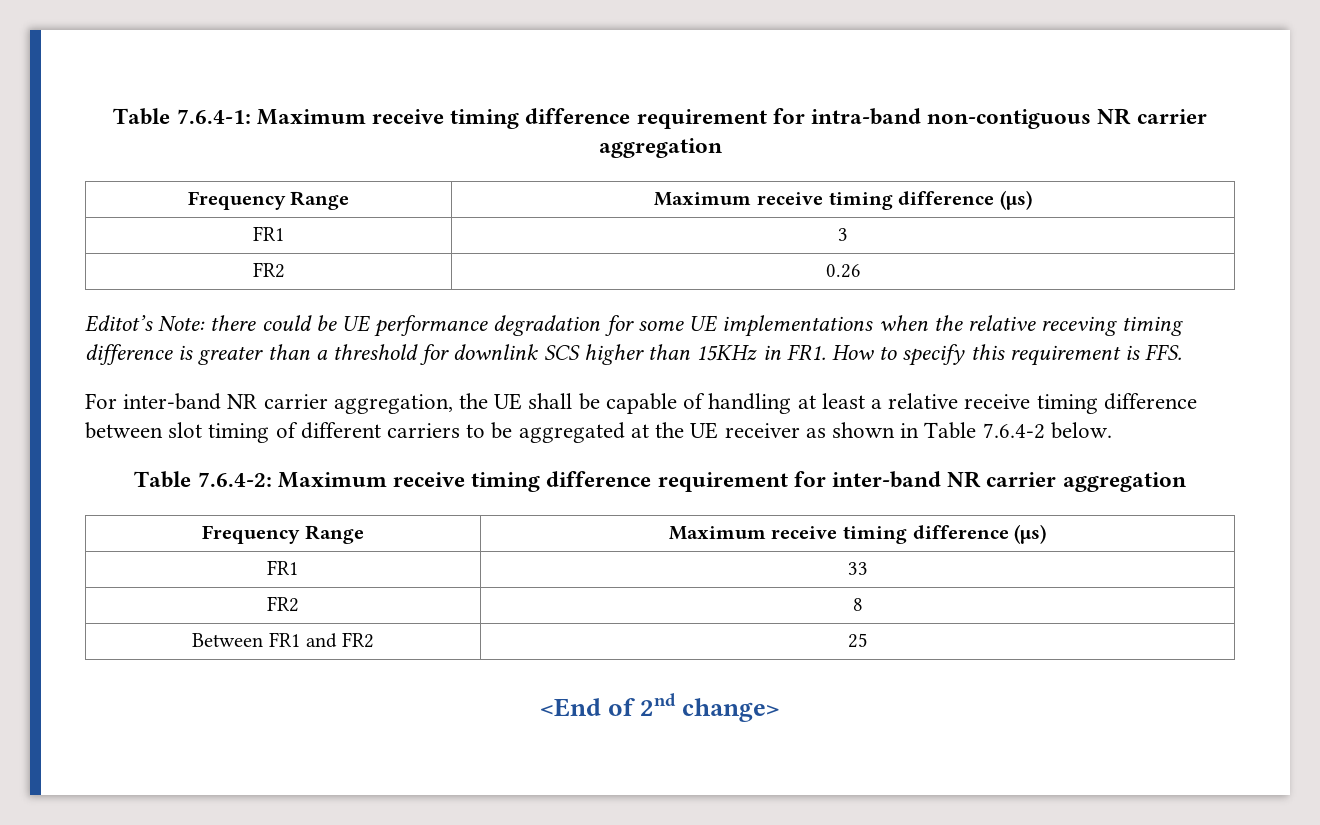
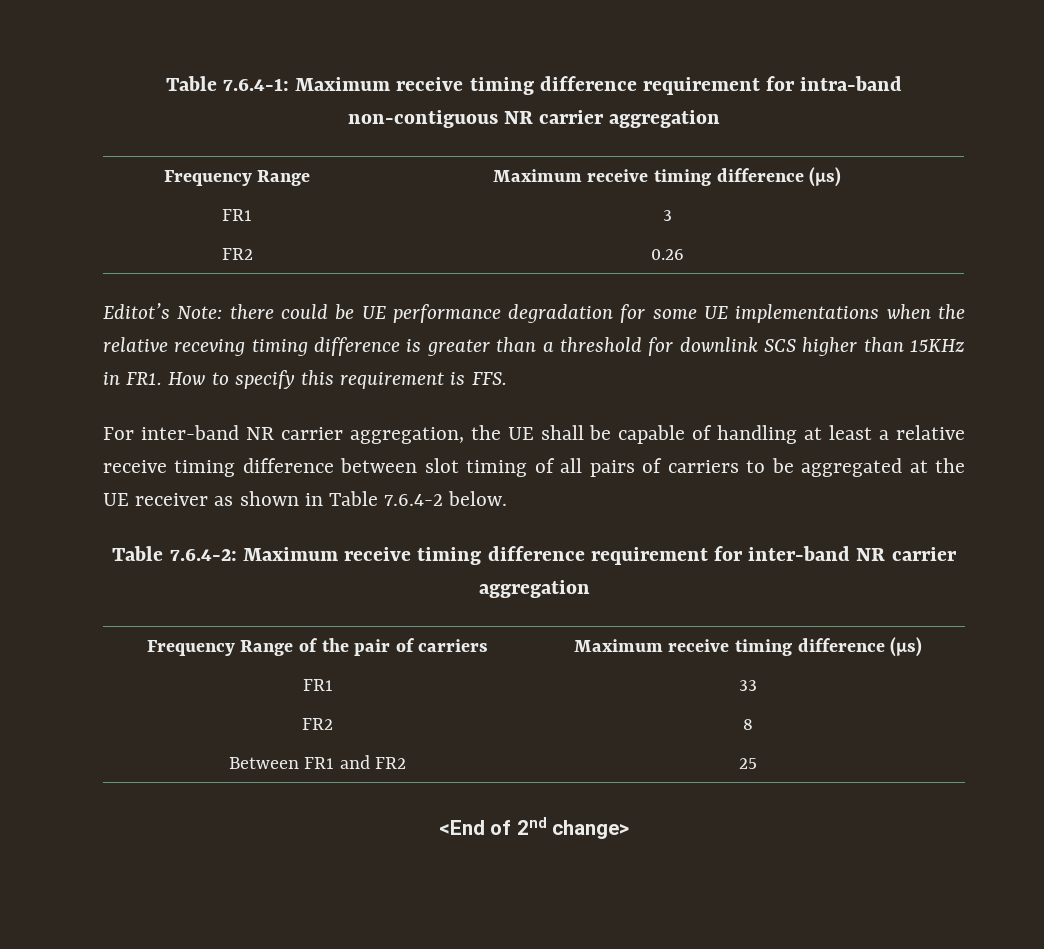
[300,422,381,439] different -> [560,458,663,477] all pairs of
(364, 534) none -> [298,638,489,656] of the pair of carriers

